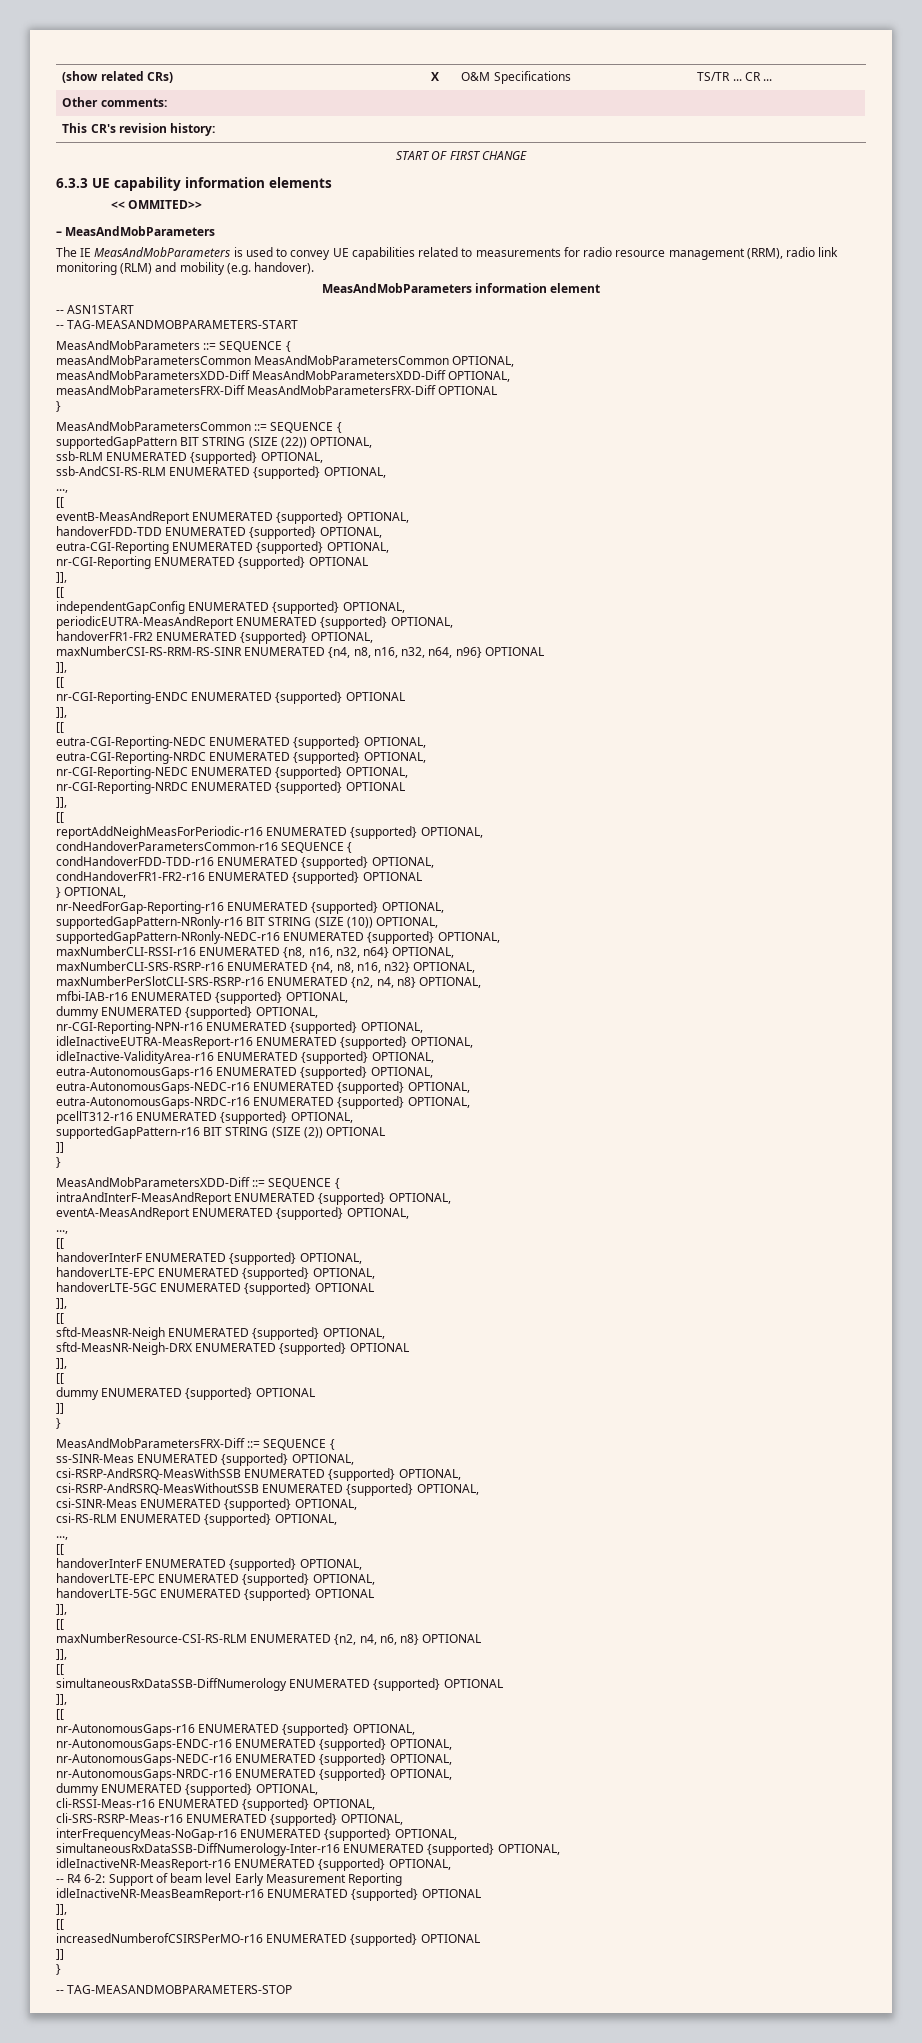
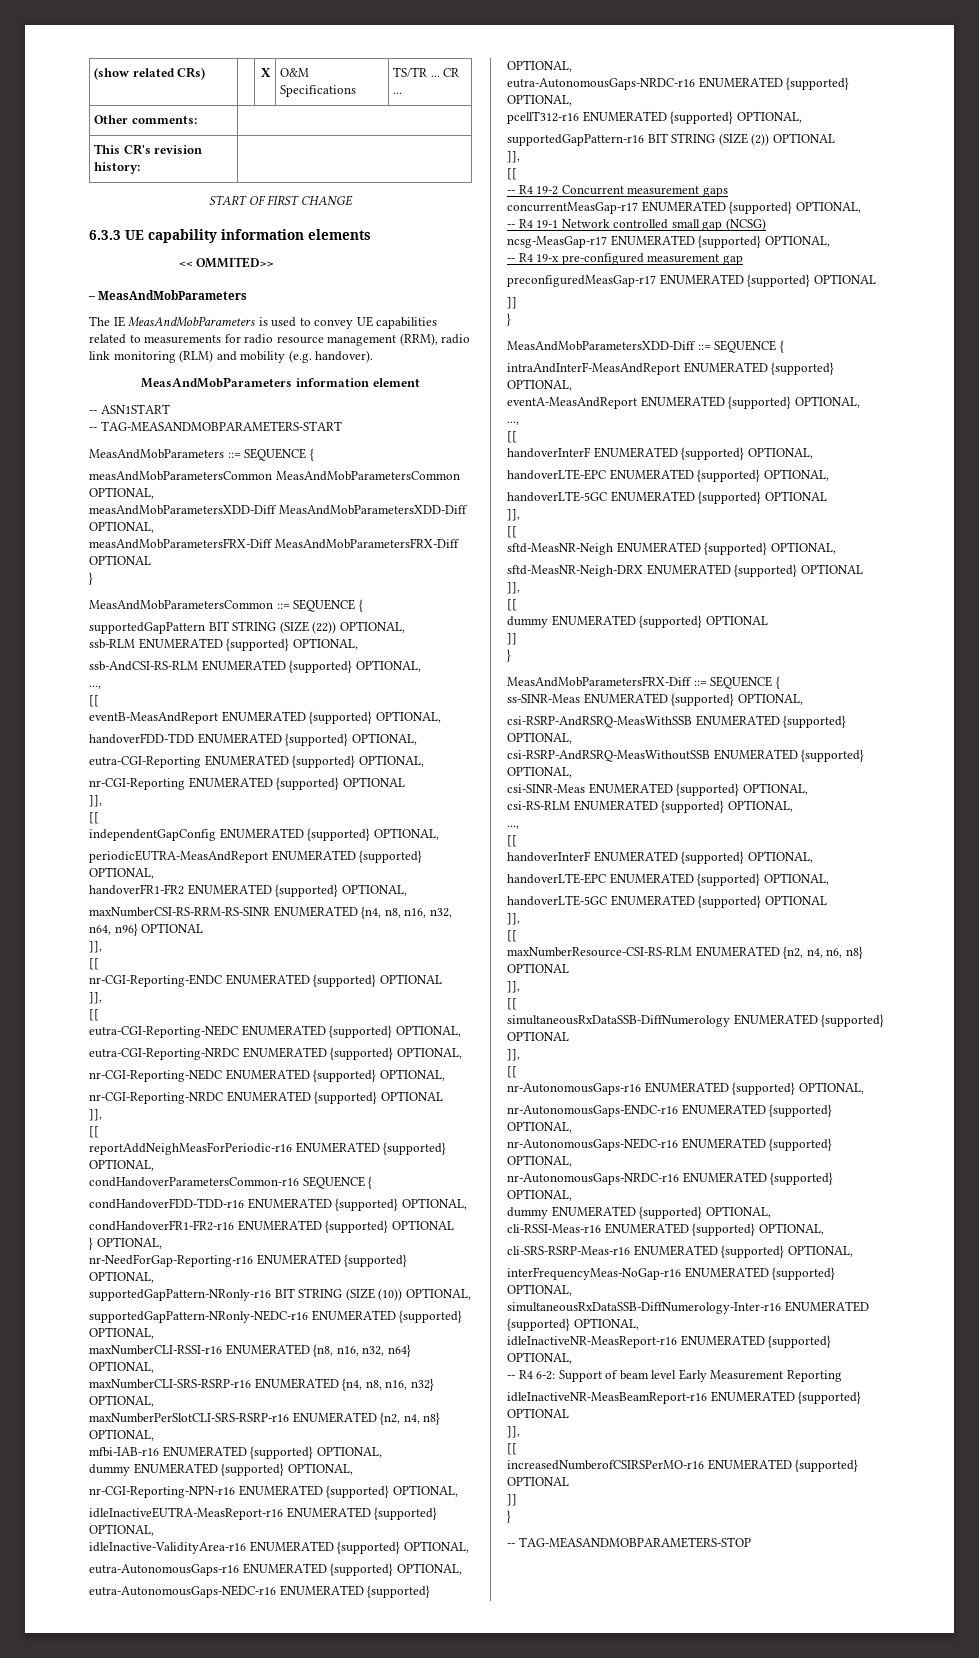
(386, 1131) none -> [507,151,520,163] [507,168,517,180] [507,185,728,197] [507,201,861,214] [507,218,766,231] [507,235,830,248] [507,253,743,265] [507,274,876,287] // ]], // [[ // -- R4 19-2 Concurrent measurement gaps // concurrentMeasGap-r17 ENUMERATED {supported} OPTIONAL, // -- R4 19-1 Network controlled small gap (NCSG) // ncsg-MeasGap-r17 ENUMERATED {supported} OPTIONAL, // -- R4 19-x pre-configured measurement gap // preconfiguredMeasGap-r17 ENUMERATED {supported} OPTIONAL

